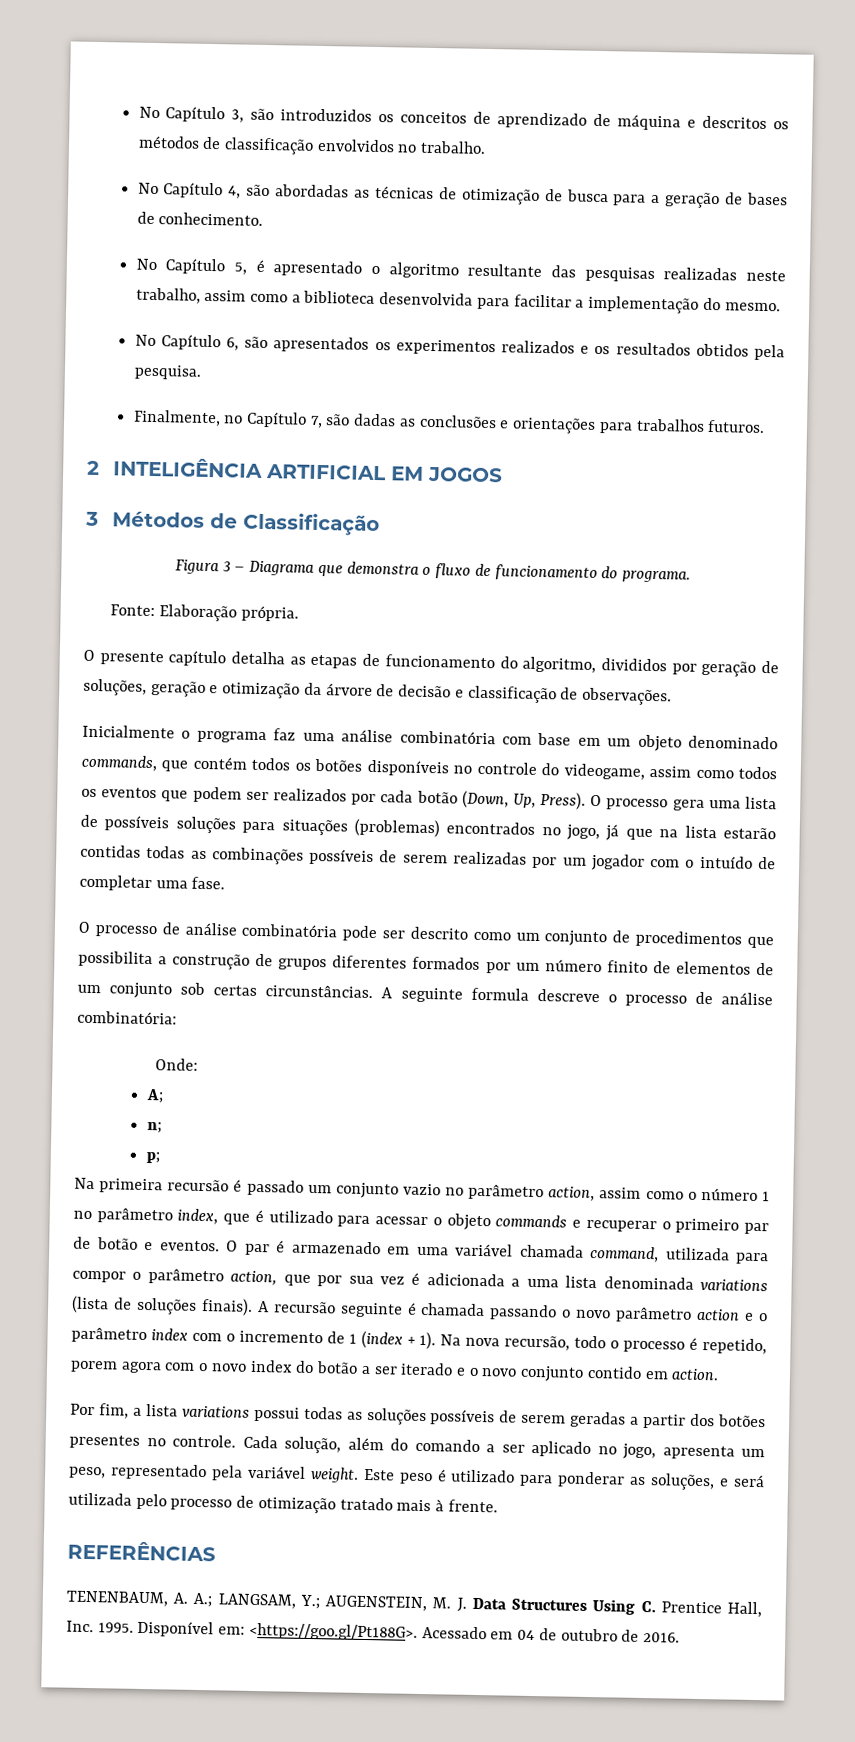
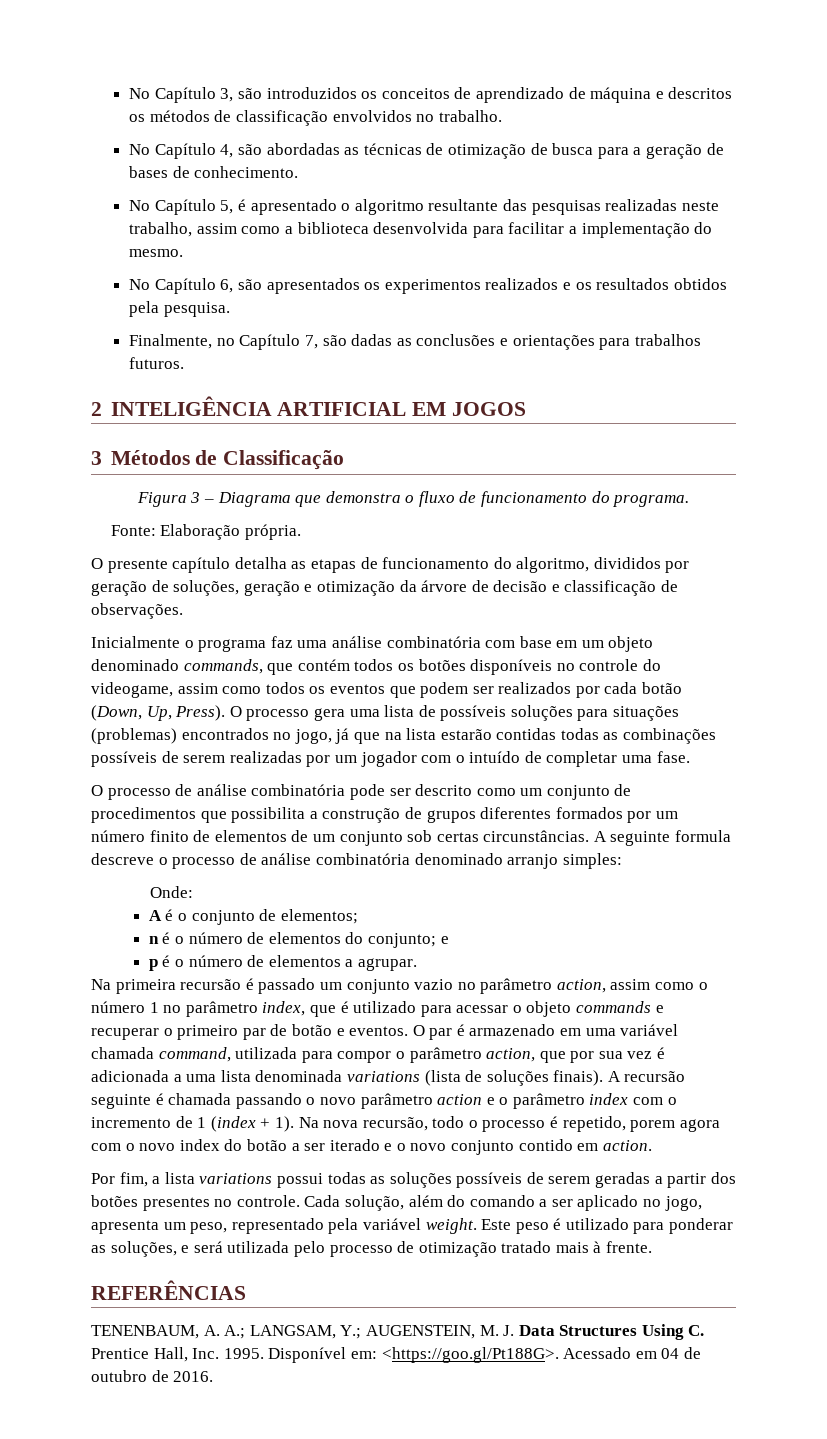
[77,1010,177,1025] [154,1058,198,1071] [145,1088,164,1104] [146,1121,162,1134] [145,1151,160,1164] combinatória: // Onde: // A; // n; // p; -> [315,853,622,869] [149,886,193,898] [148,909,358,925] [148,932,449,948] [148,955,417,971] combinatória denominado arranjo simples: // Onde: // A é o conjunto de elementos; // n é o número de elementos do conjunto; e // p é o número de elementos a agrupar.

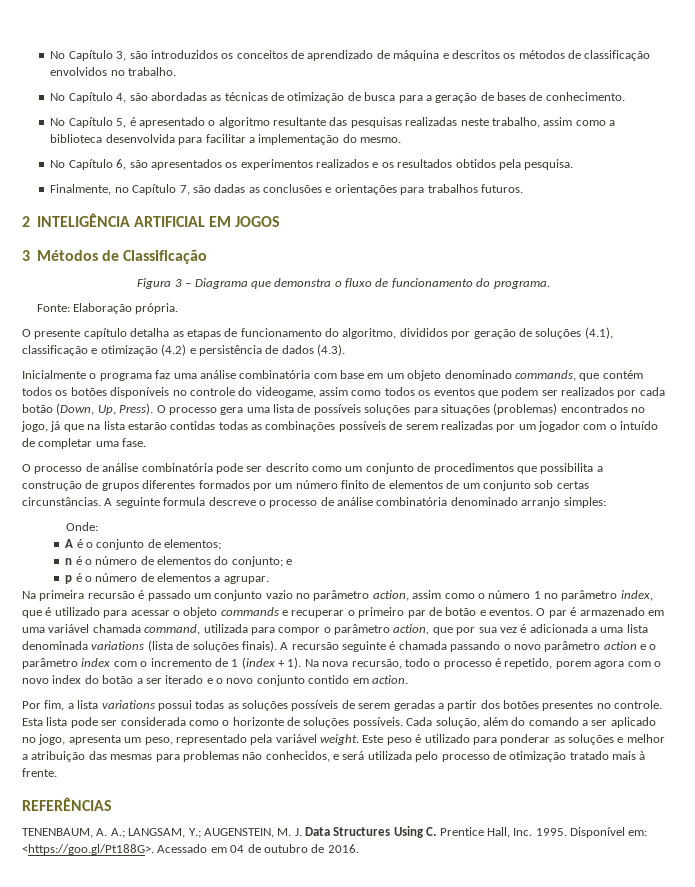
[173,580,679,596] [91,603,183,619] soluções, geração e otimização da árvore de decisão e classificação de observações. -> [535,327,613,339] [22,344,345,356] soluções (4.1), classificação e otimização (4.2) e persistência de dados (4.3).
(300, 1201) none -> [22,717,403,728] Esta lista pode ser considerada como o horizonte de soluções possíveis.
[110,1241,177,1257] soluções, -> [568,734,665,745] [22,751,330,762] soluções e melhor a atribuição das mesmas para problemas não conhecidos,

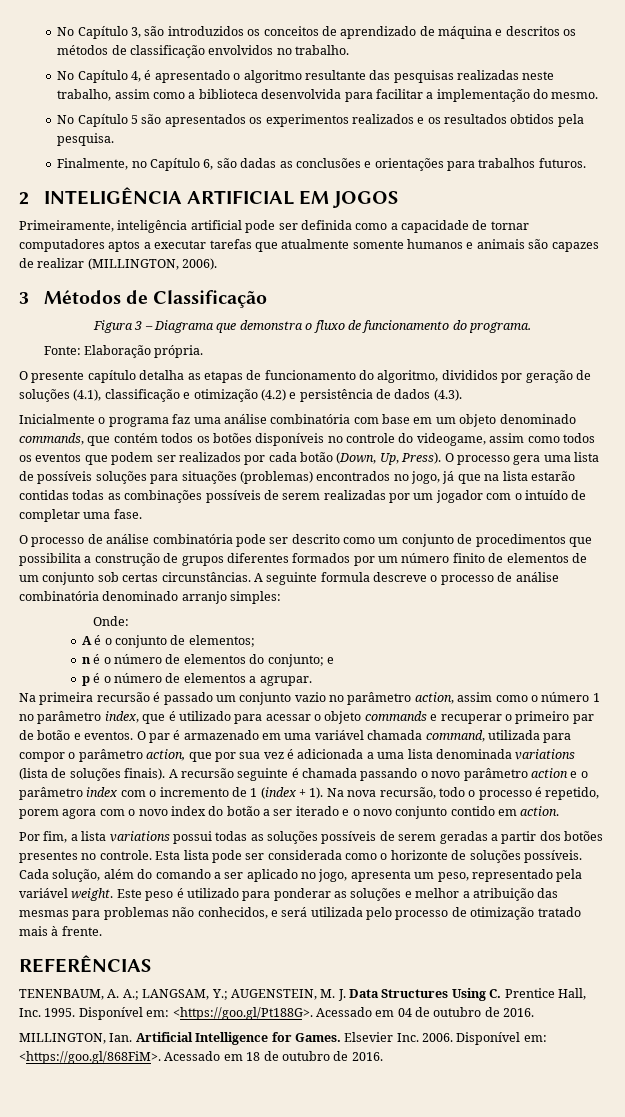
[129,92,625,103] [50,117,127,128] são abordadas as técnicas de otimização de busca para a geração de bases de conhecimento. // No Capítulo 5, -> (142, 76) none
[116,159,127,170] 6, -> [131,115,139,124] 5
[179,185,190,195] 7, -> [203,159,214,170] 6,
(281, 221) none -> [19,220,529,233] [19,239,599,252] [19,258,218,270] // Primeiramente, inteligência artificial pode ser definida como a capacidade de tornar computadores aptos a executar tarefas que atualmente somente humanos e animais são capazes de realizar (MILLINGTON, 2006).
(359, 848) none -> [19,1032,547,1045] [19,1051,383,1064] // MILLINGTON, Ian. Artificial Intelligence for Games. Elsevier Inc. 2006. Disponível em: <https://goo.gl/868FiM>. Acessado em 18 de outubro de 2016.

